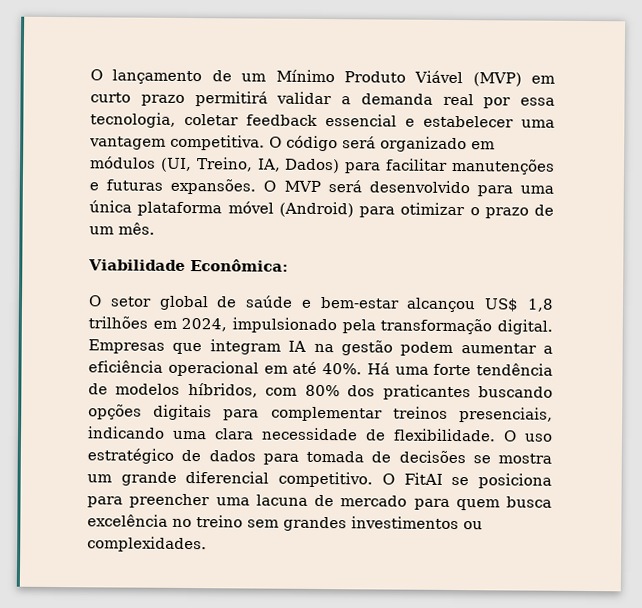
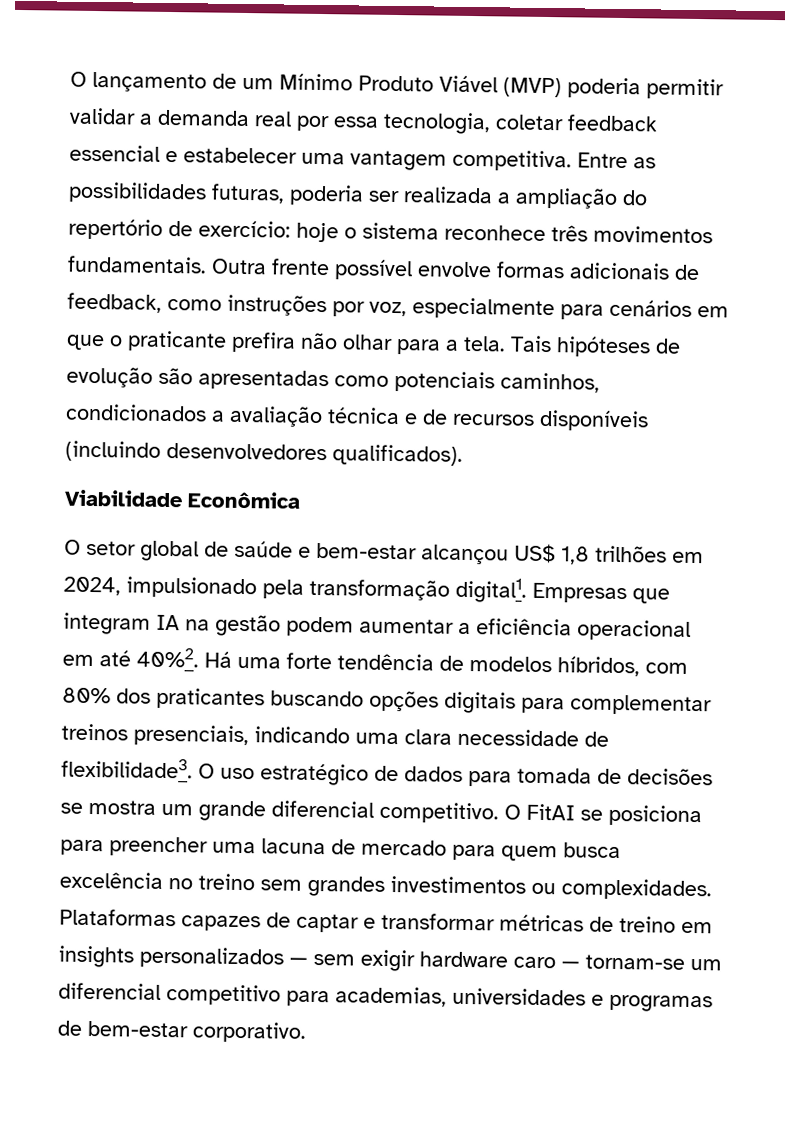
[531,75,555,84] [90,91,268,107] em curto prazo permitirá -> [567,77,724,100] poderia permitir
[269,135,495,153] [90,156,555,175] [89,178,554,197] [89,200,554,219] [89,222,155,235] O código será organizado em módulos (UI, Treino, IA, Dados) para facilitar manutenções e futuras expansões. O MVP será desenvolvido para uma única plataforma móvel (Android) para otimizar o prazo de um mês. -> [577,152,656,169] [68,181,648,209] [68,218,713,244] [67,255,700,281] [67,292,729,320] [66,330,681,358] [66,366,600,393] [65,403,649,432] [65,440,463,466] Entre as possibilidades futuras, poderia ser realizada a ampliação do repertório de exercício: hoje o sistema reconhece três movimentos fundamentais. Outra frente possível envolve formas adicionais de feedback, como instruções por voz, especialmente para cenários em que o praticante prefira não olhar para a tela. Tais hipóteses de evolução são apresentadas como potenciais caminhos, condicionados a avaliação técnica e de recursos disponíveis (incluindo desenvolvedores qualificados).
[190,259,289,272] Econômica: -> [187,491,300,509] Econômica
[497,319,553,335] digital. -> [455,577,527,603] digital1.
[322,363,362,375] 40%. -> [136,647,199,668] 40%2.
[393,428,496,442] flexibilidade. -> [61,757,193,779] flexibilidade3.
(207, 544) none -> [59,908,713,934] [58,945,722,972] [58,982,713,1013] [57,1020,306,1043] Plataformas capazes de captar e transformar métricas de treino em insights personalizados — sem exigir hardware caro — tornam-se um diferencial competitivo para academias, universidades e programas de bem-estar corporativo.

